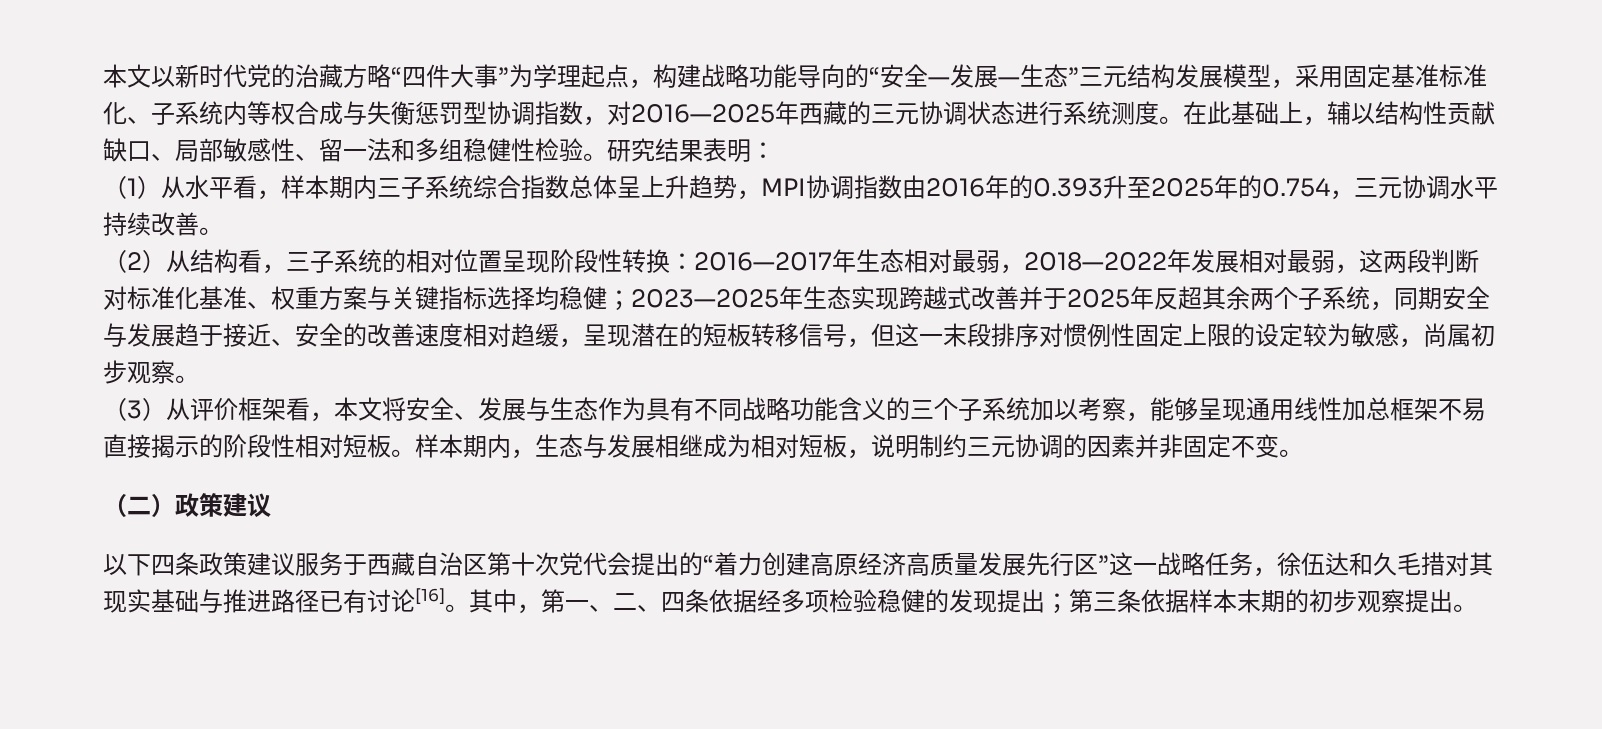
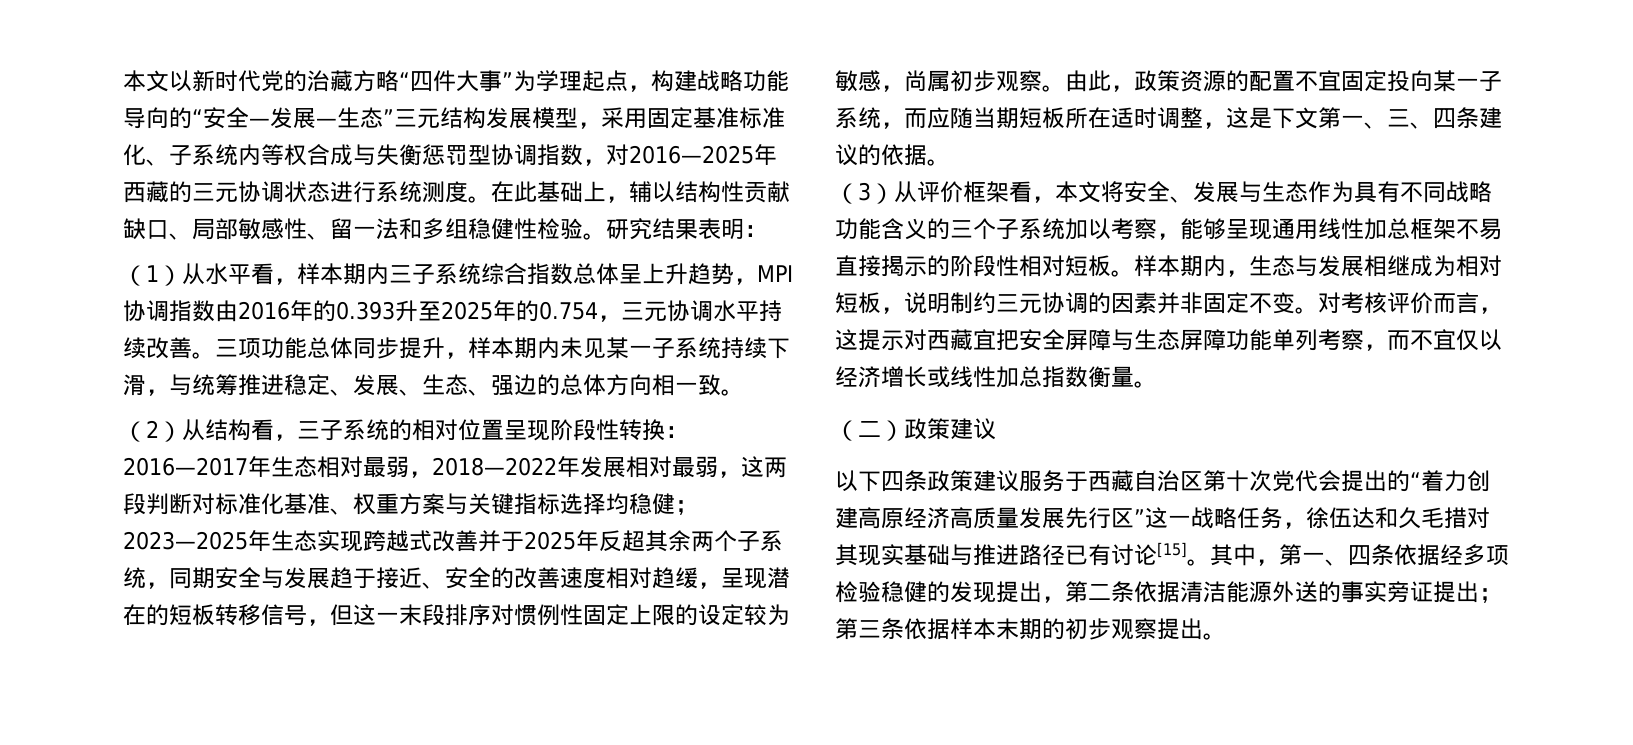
(223, 231) none -> [215,337,790,359] [123,374,744,396] 三项功能总体同步提升，样本期内未见某一子系统持续下滑，与统筹推进稳定、发展、生态、强边的总体方向相一致。
(199, 379) none -> [1065,70,1502,92] [835,107,1502,129] [835,144,950,166] 由此，政策资源的配置不宜固定投向某一子系统，而应随当期短板所在适时调整，这是下文第一、三、四条建议的依据。
(1303, 453) none -> [1318,292,1502,314] [835,329,1502,351] [835,366,1157,388] 对考核评价而言，这提示对西藏宜把安全屏障与生态屏障功能单列考察，而不宜仅以经济增长或线性加总指数衡量。
[415,588,445,605] [16] -> [1157,542,1187,558] [15]
[613,593,661,612] 二、 -> (1348, 562) none
(1045, 601) none -> [1042,581,1479,603] ，第二条依据清洁能源外送的事实旁证提出

